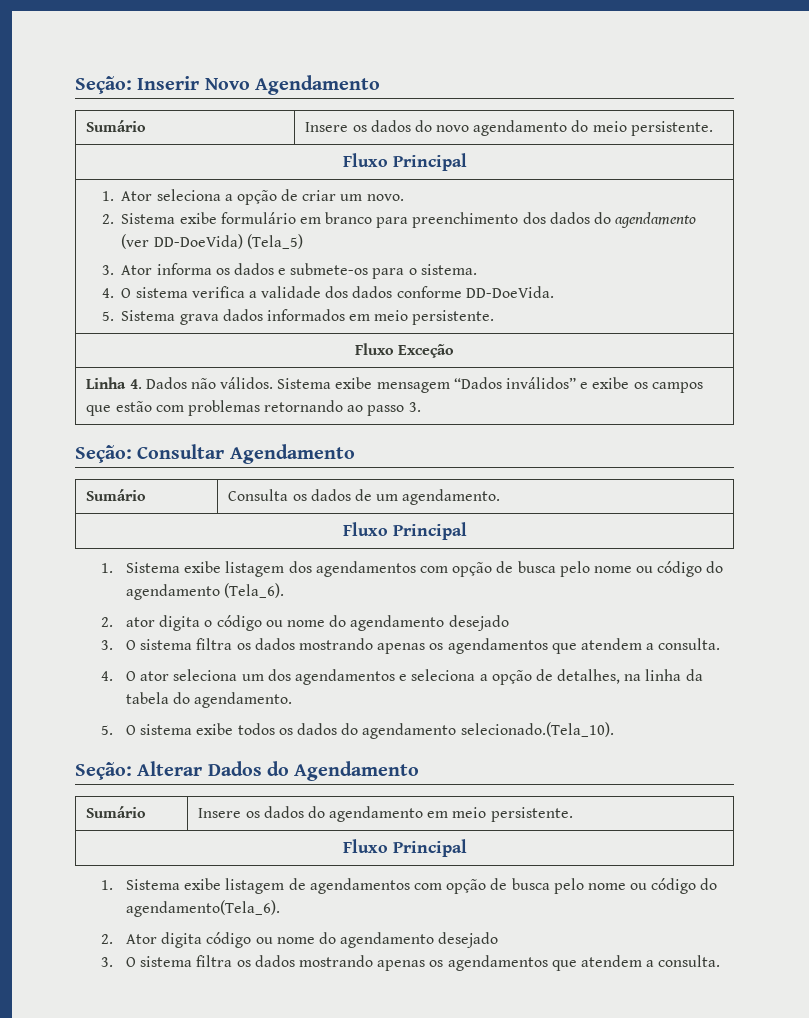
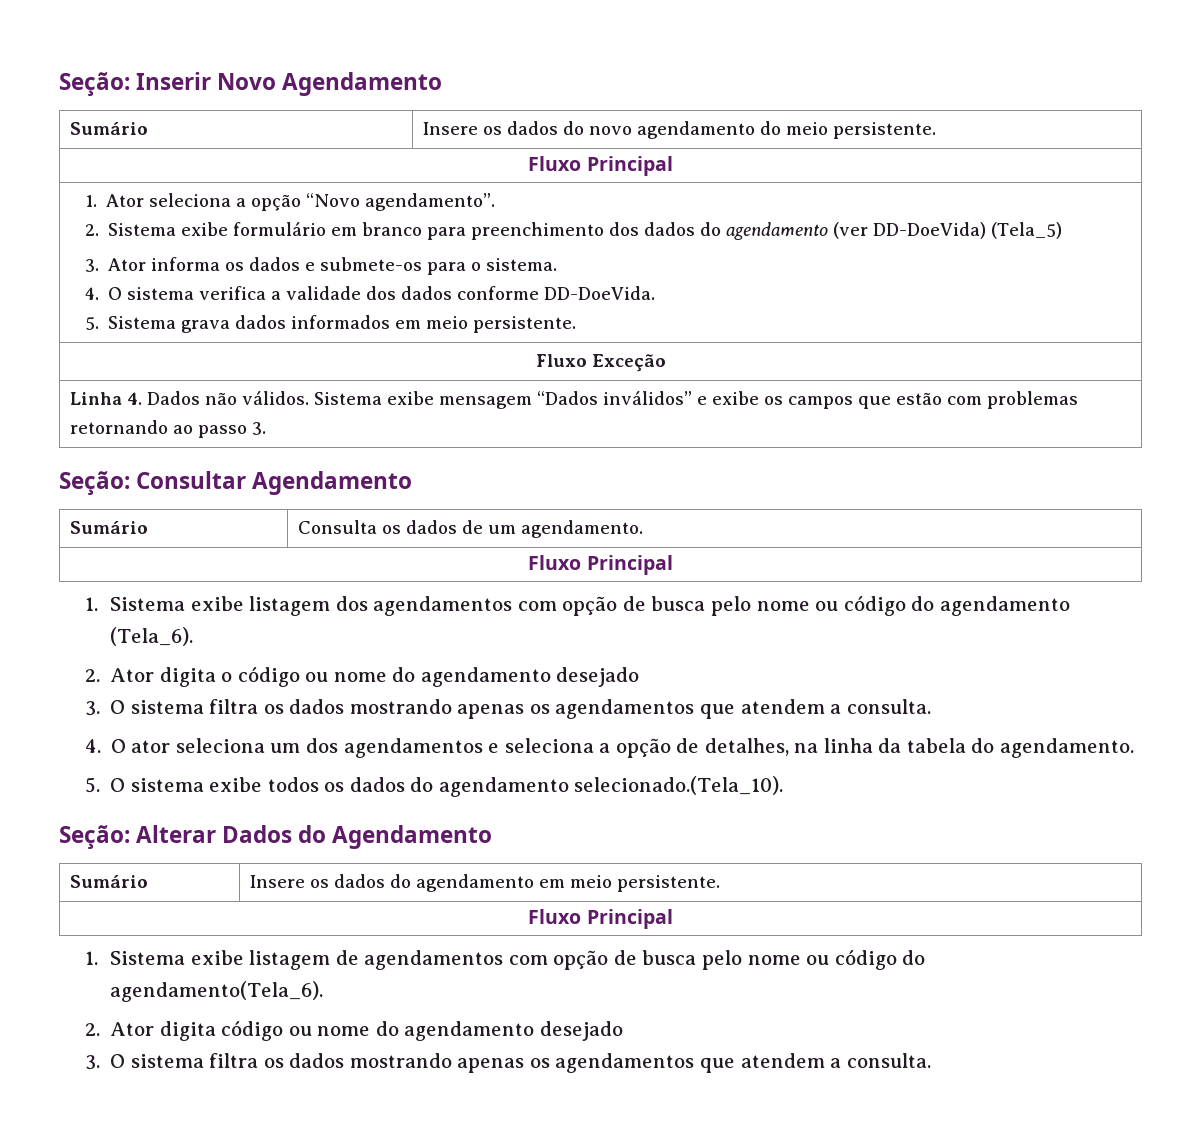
[281,189,404,201] de criar um novo. -> [306,193,496,211] “Novo agendamento”.
[126,617,156,627] ator -> [110,668,155,682] Ator

